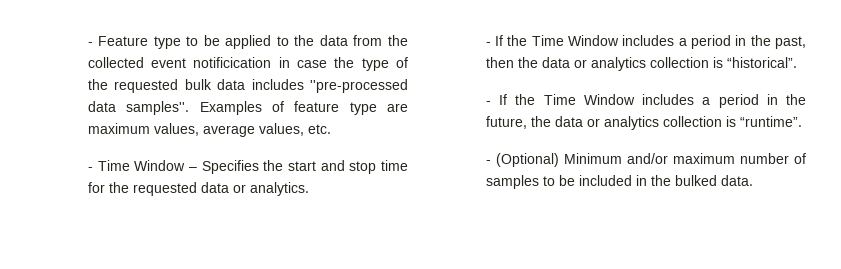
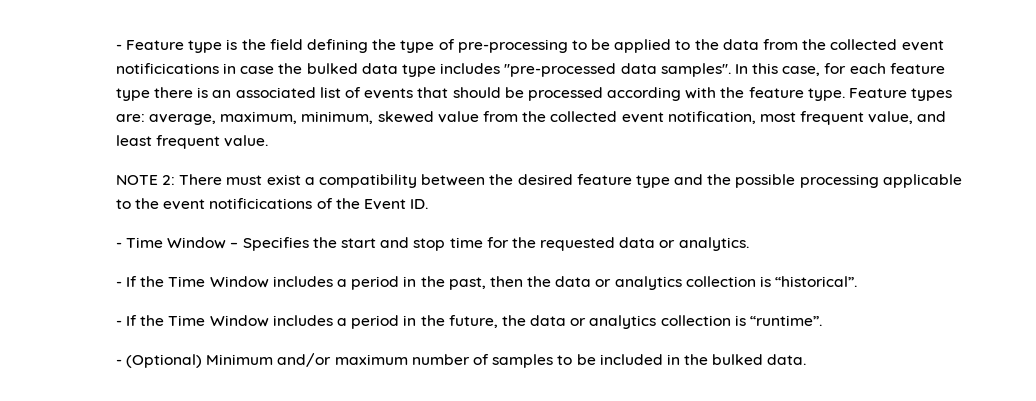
(181, 42) none -> [226,39,568,53] is the field defining the type of pre-processing
[193,57,272,68] notificication -> [115,63,219,74] notificications
[361,57,409,71] [87,79,408,93] [87,101,408,115] [87,123,331,137] type of the requested bulk data includes ''pre-processed data samples''. Examples of feature type are maximum values, average values, etc. -> [306,63,945,77] [115,87,953,101] [115,111,947,125] [115,135,269,149] [115,174,962,188] [115,198,429,210] bulked data type includes ''pre-processed data samples''. In this case, for each feature type there is an associated list of events that should be processed according with the feature type. Feature types are: average, maximum, minimum, skewed value from the collected event notification, most frequent value, and least frequent value. // NOTE 2: There must exist a compatibility between the desired feature type and the possible processing applicable to the event notificications of the Event ID.

